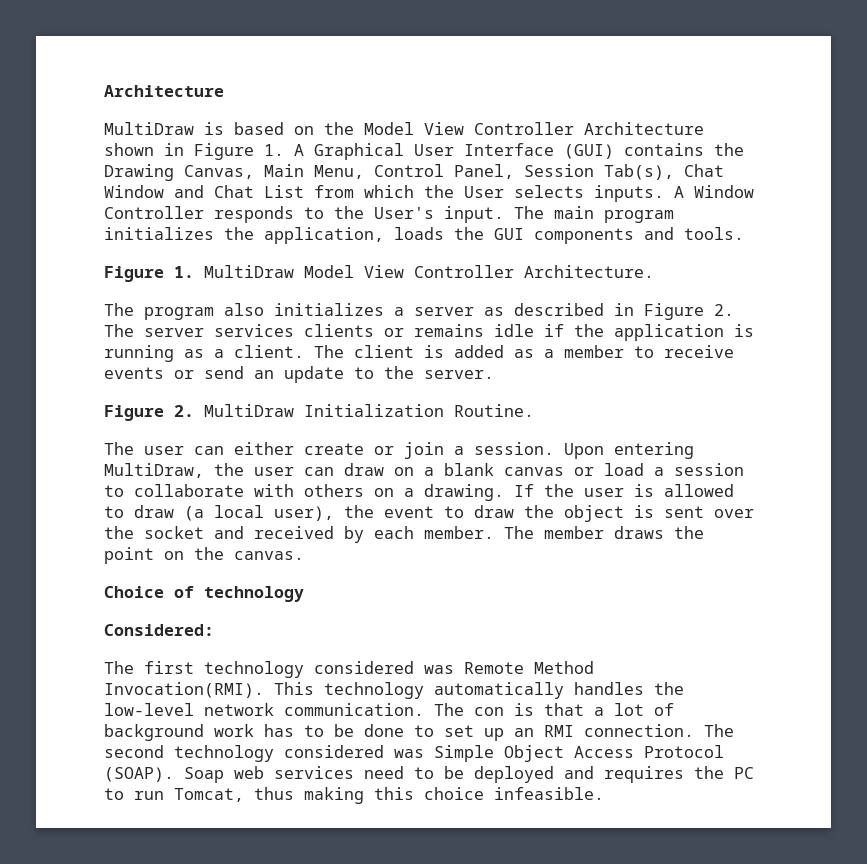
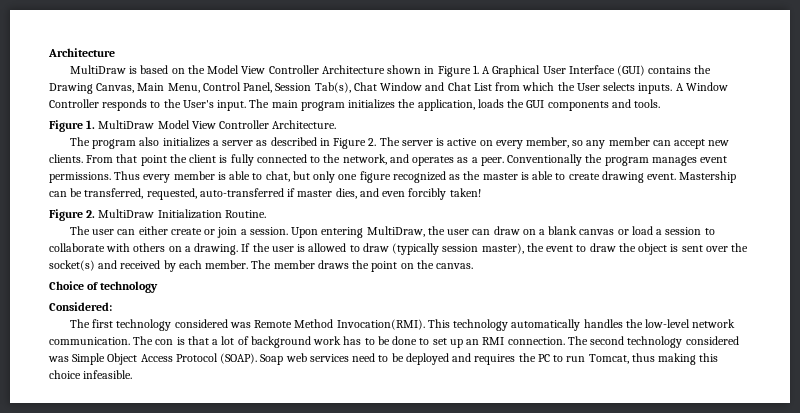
[214,324,754,341] [104,345,734,362] [104,366,494,383] services clients or remains idle if the application is running as a client. The client is added as a member to receive events or send an update to the server. -> [436,137,730,149] [49,154,728,166] [49,171,737,183] [49,188,481,200] is active on every member, so any member can accept new clients. From that point the client is fully connected to the network, and operates as a peer. Conventionally the program manages event permissions. Thus every member is able to chat, but only one figure recognized as the master is able to create drawing event. Mastership can be transferred, requested, auto-transferred if master dies, and even forcibly taken!
[184,505,334,521] (a local user), -> [392,243,524,255] (typically session master),
[144,526,204,539] socket -> [49,260,95,271] socket(s)

